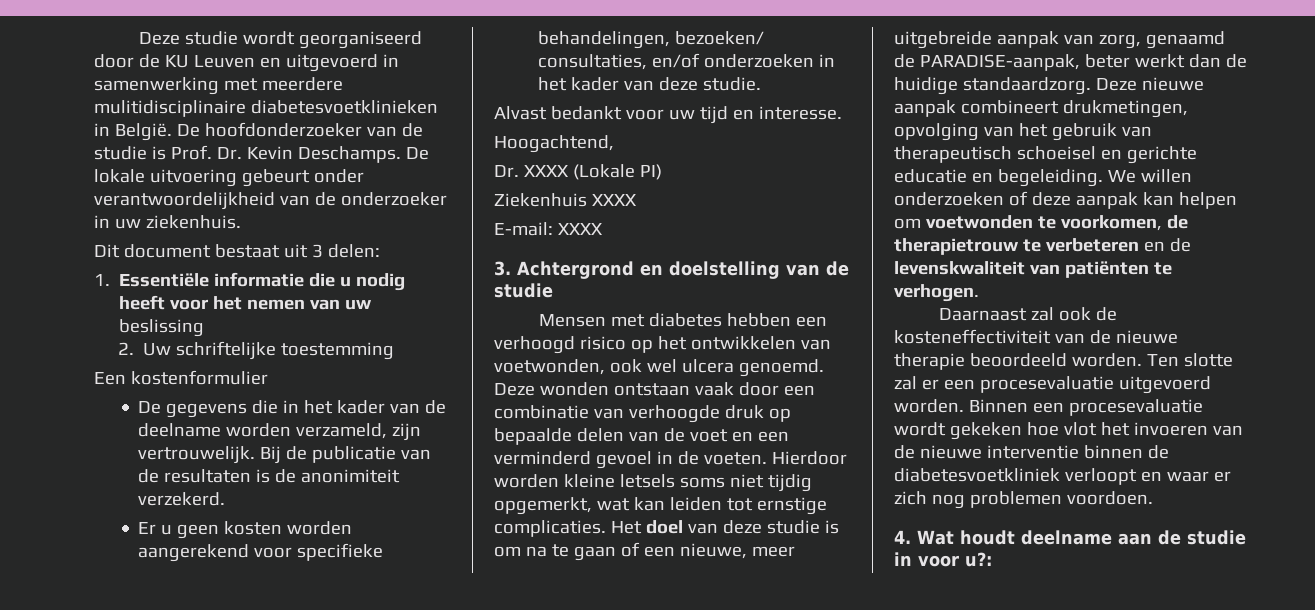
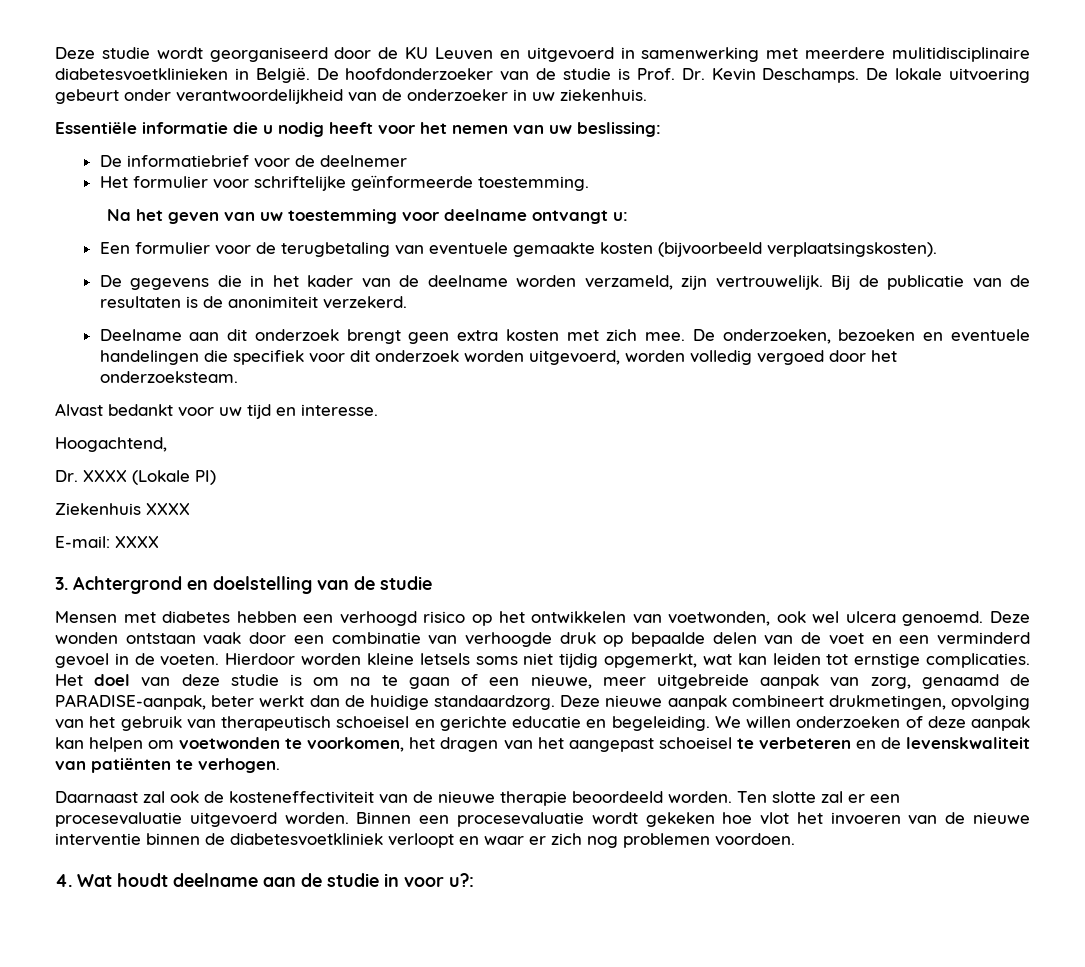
[94,244,380,258] [94,274,110,286] Dit document bestaat uit 3 delen: // 1. -> (647, 95) none
[119,319,205,337] [117,341,395,360] [94,370,268,385] beslissing // 2. Uw schriftelijke toestemming // Een kostenformulier -> [577,122,661,137] [99,155,407,168] [99,175,589,191] [106,209,628,224] [99,242,937,257] beslissing: // De informatiebrief voor de deelnemer // Het formulier voor schriftelijke geïnformeerde toestemming. // Na het geven van uw toestemming voor deelname ontvangt u: // Een formulier voor de terugbetaling van eventuele gemaakte kosten (bijvoorbeeld verplaatsingskosten).
[138,521,353,539] [138,543,384,562] [538,31,765,49] [538,53,836,70] [538,77,762,91] Er u geen kosten worden aangerekend voor specifieke behandelingen, bezoeken/ consultaties, en/of onderzoeken in het kader van deze studie. -> [99,329,1030,344] [99,350,897,365] [99,371,238,383] Deelname aan dit onderzoek brengt geen extra kosten met zich mee. De onderzoeken, bezoeken en eventuele handelingen die specifiek voor dit onderzoek worden uitgevoerd, worden volledig vergoed door het onderzoeksteam.
[1166,215,1188,229] [894,238,1019,255] de therapietrouw -> [409,737,732,752] het dragen van het aangepast schoeisel

